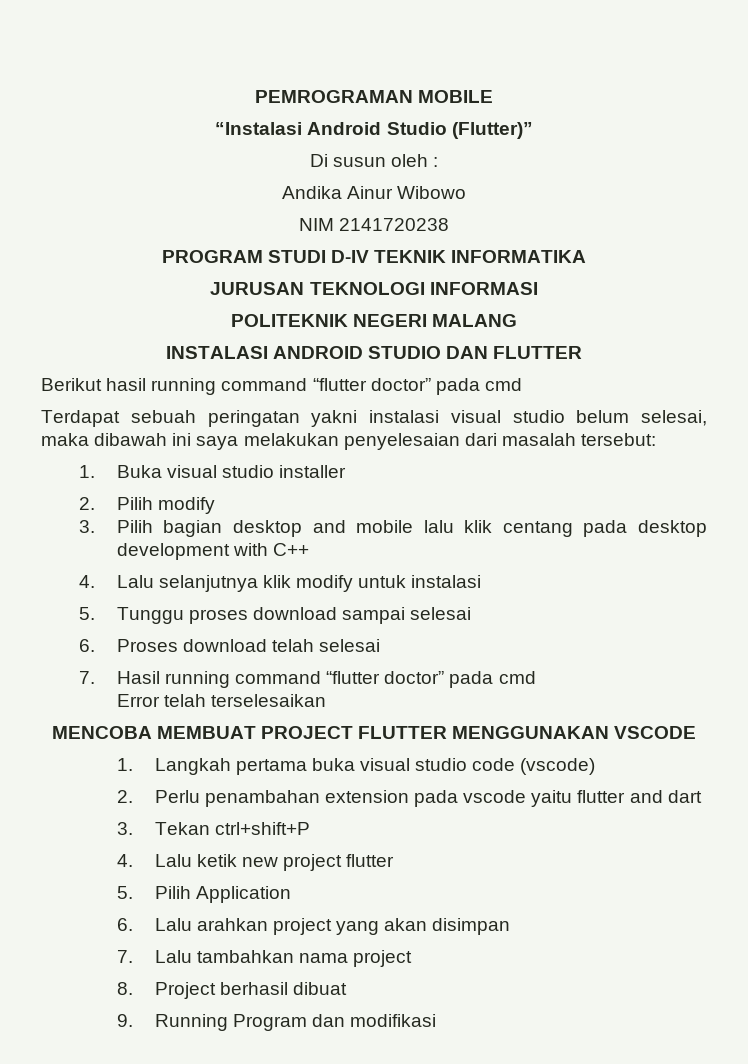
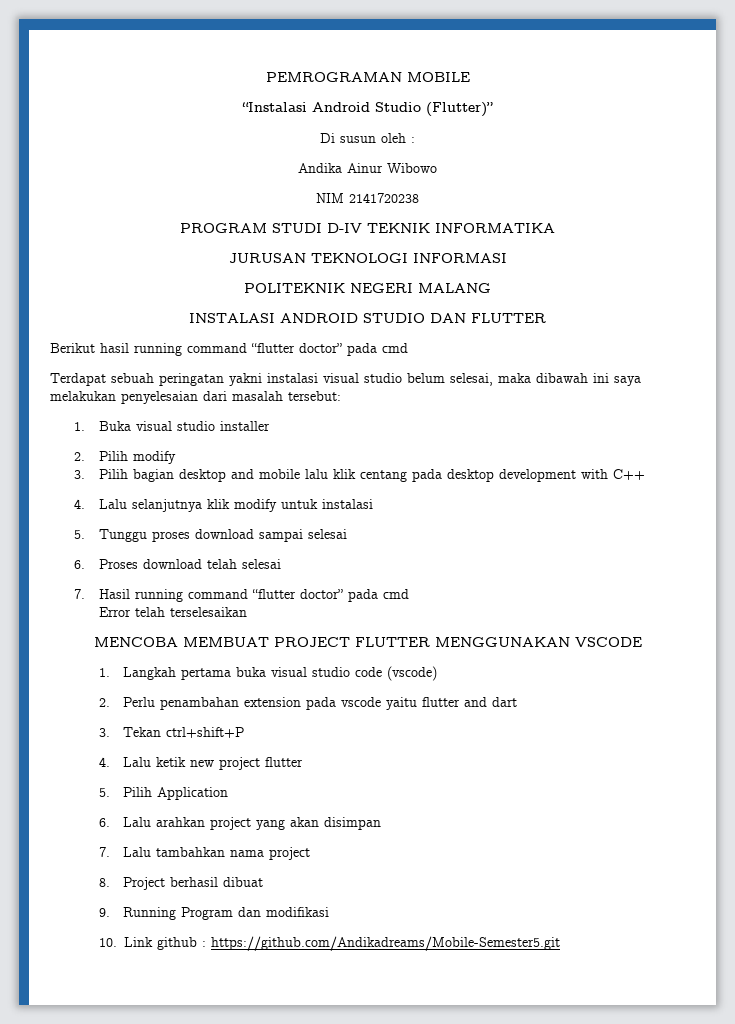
(437, 1020) none -> [98,936,560,951] // 10. Link github : https://github.com/Andikadreams/Mobile-Semester5.git

